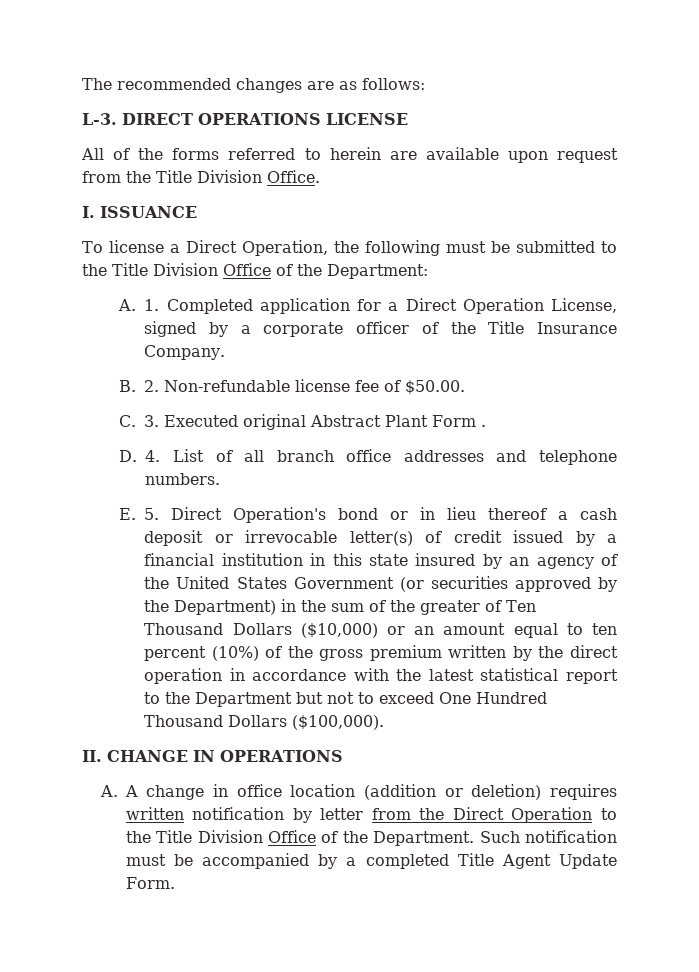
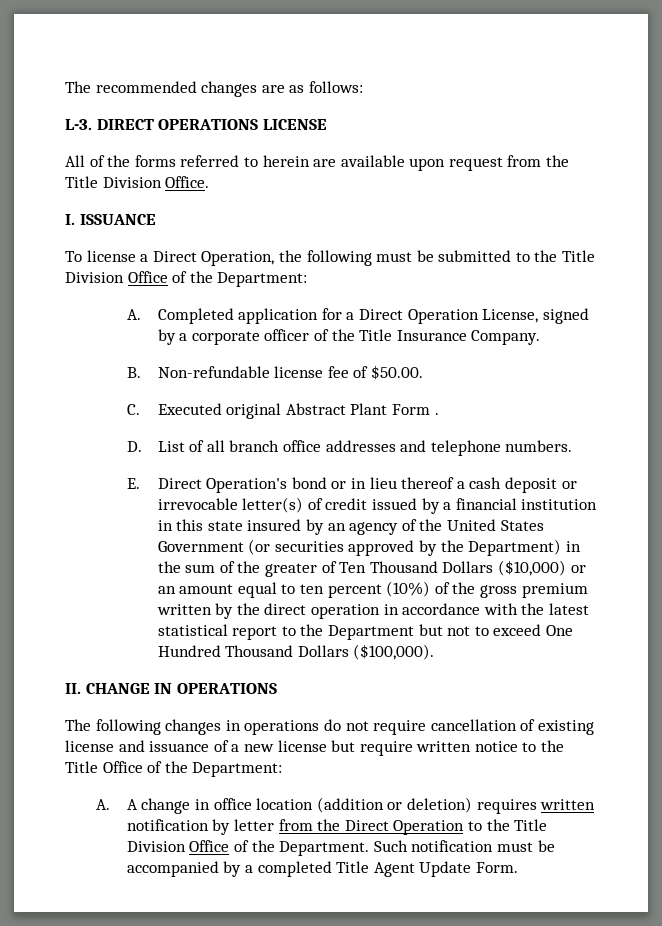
[144,299,160,311] 1. -> (141, 314) none
[144,380,160,392] 2. -> (141, 372) none
[144,415,160,427] 3. -> (140, 409) none
[145,450,161,462] 4. -> (142, 446) none
[144,508,160,520] 5. -> (140, 483) none
(343, 756) none -> [65,719,594,735] [65,740,565,756] [65,761,283,777] // The following changes in operations do not require cancellation of existing license and issuance of a new license but require written notice to the Title Office of the Department:

